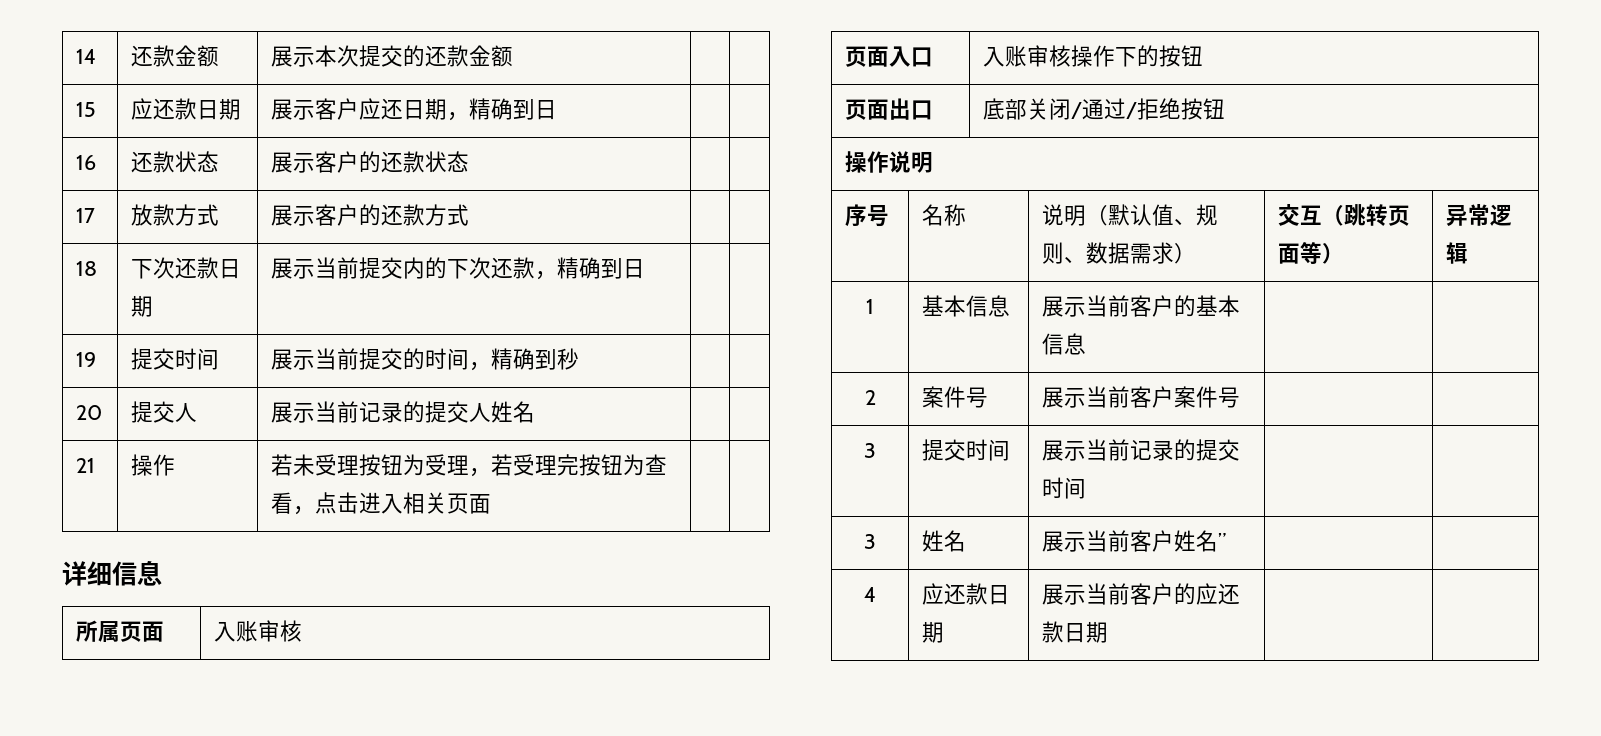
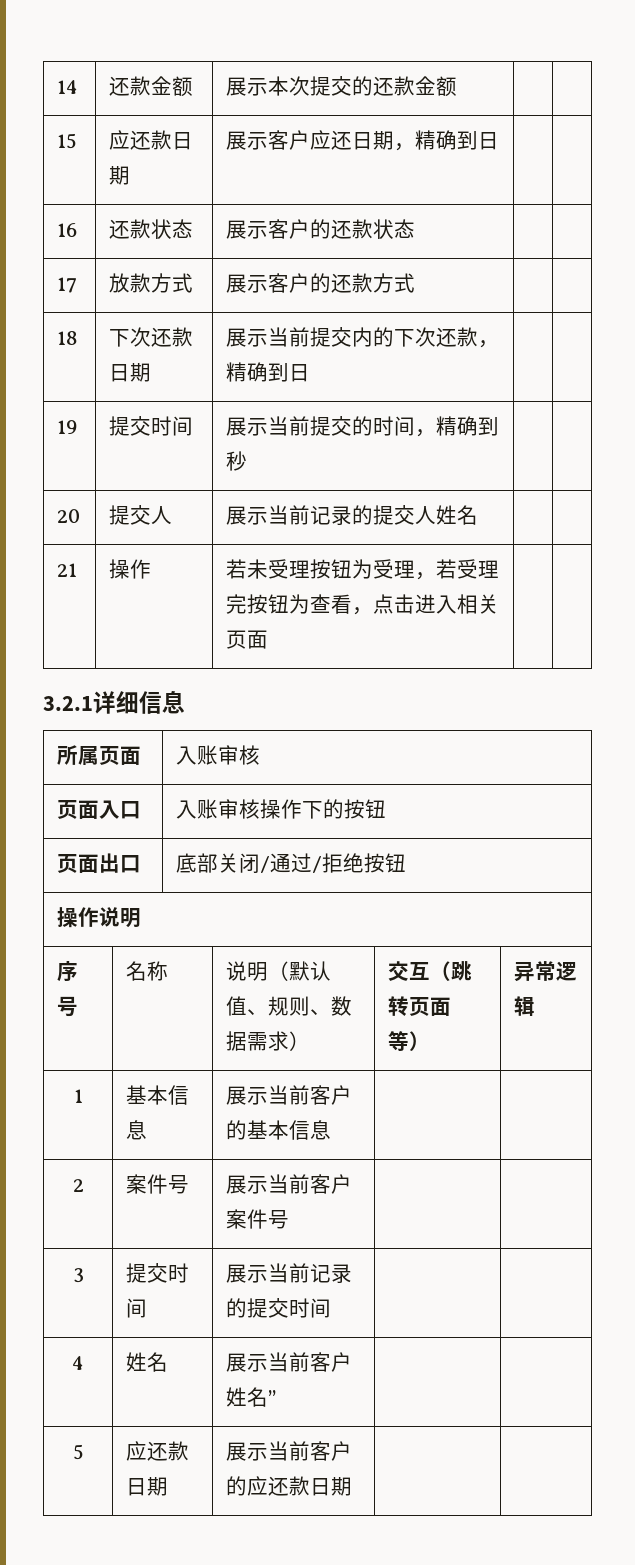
(492, 504) none -> [43,696,93,711] 3.2.1
[864,534,876,549] 3 -> [72,1356,84,1370] 4
[864,587,876,602] 4 -> [72,1444,84,1460] 5

